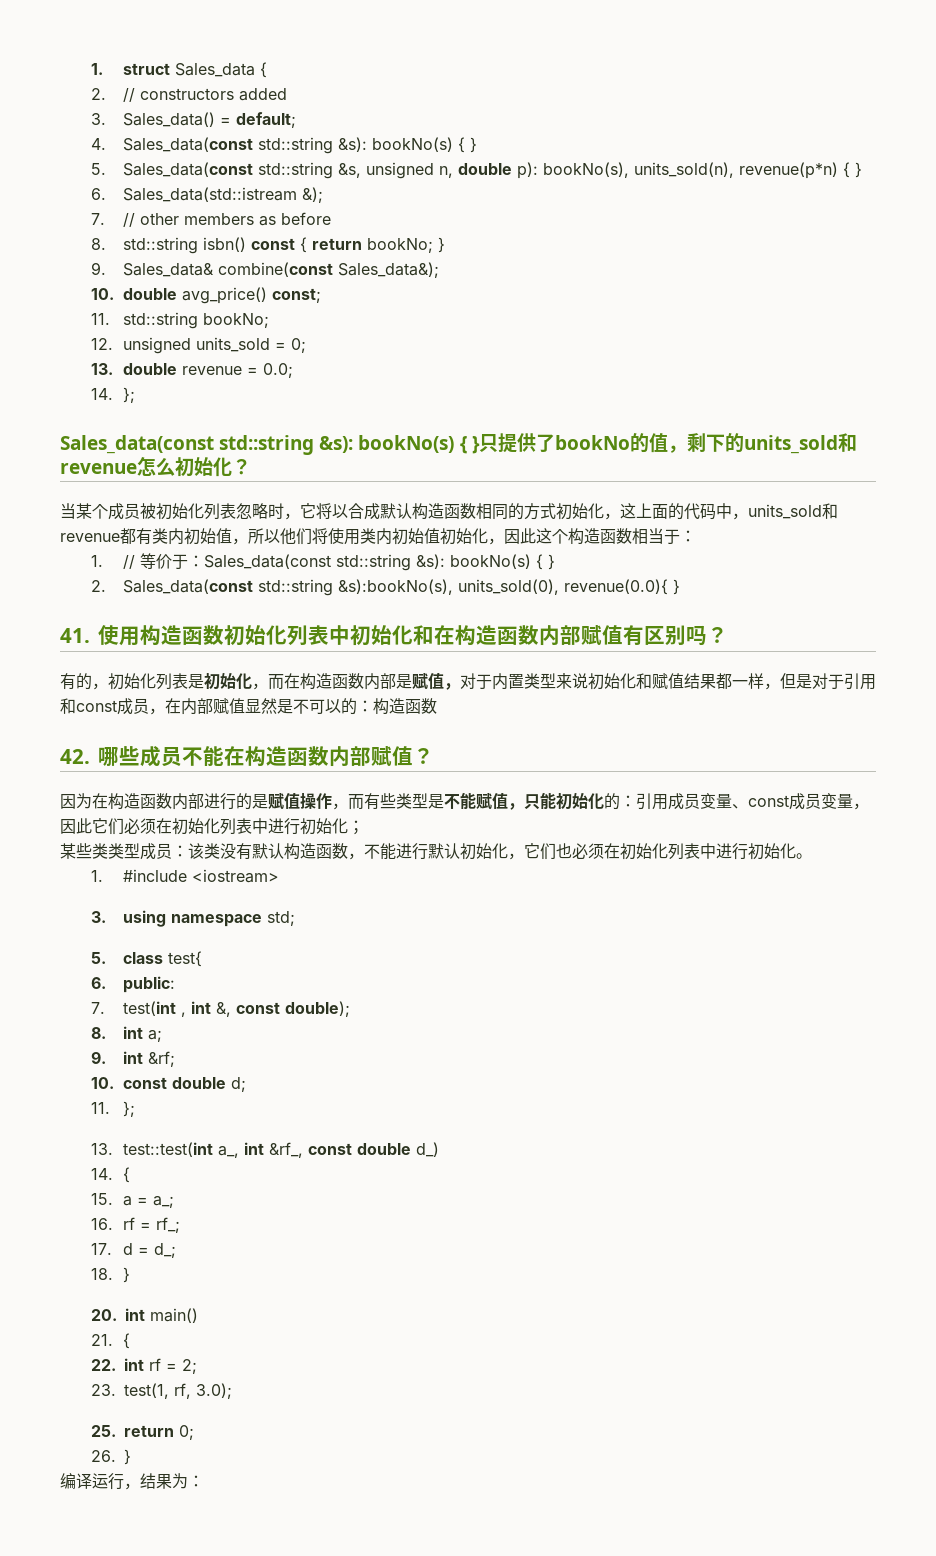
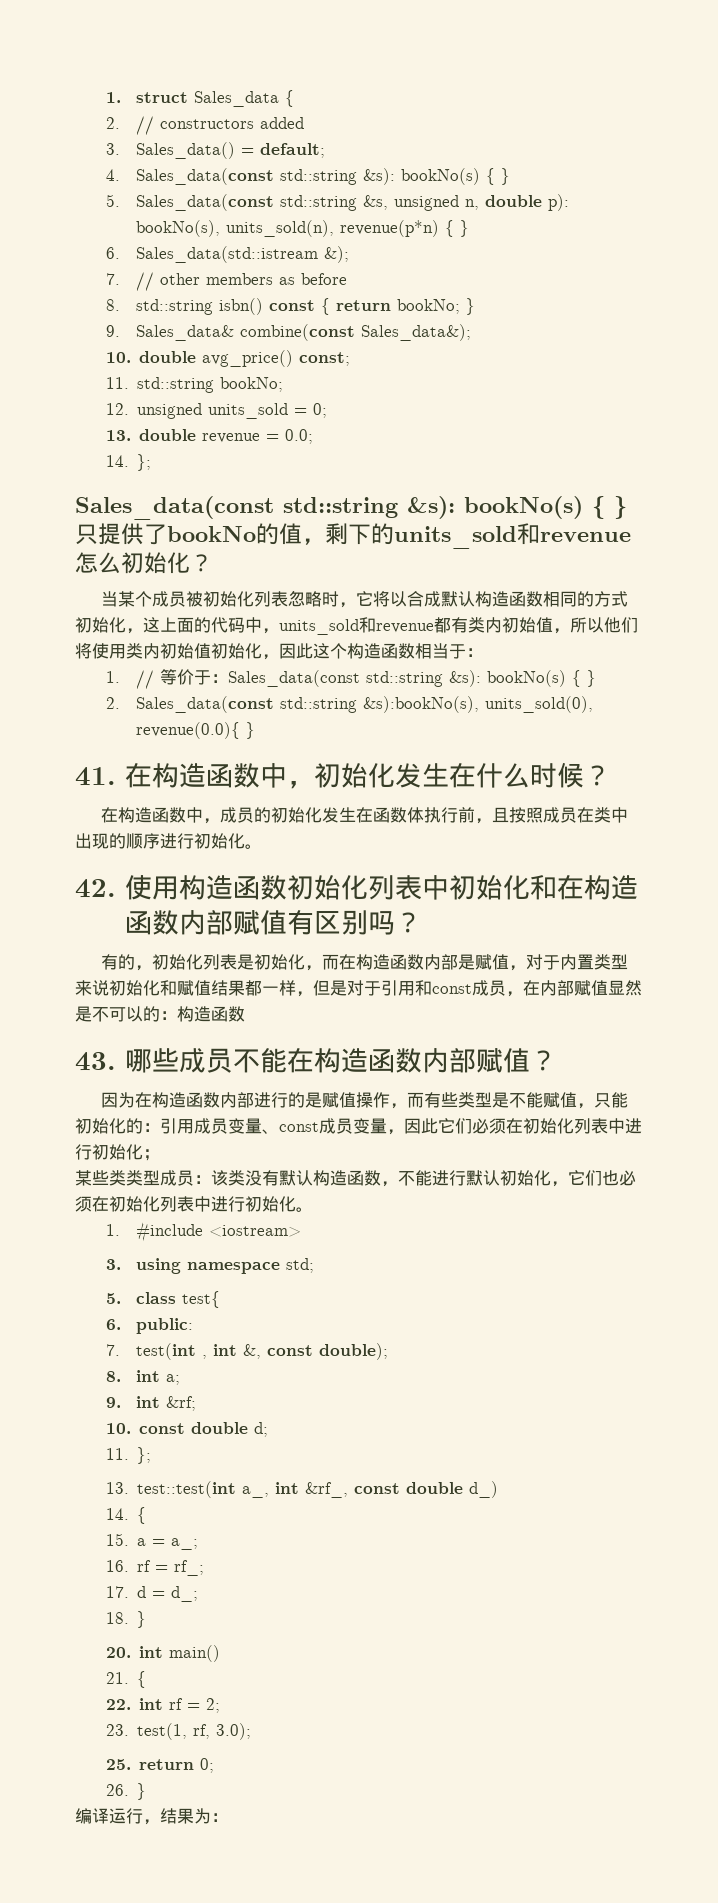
(90, 635) none -> [124,762,611,789] [100,807,628,824] [75,833,262,849] [75,879,116,898] 在构造函数中，初始化发生在什么时候？ // 在构造函数中，成员的初始化发生在函数体执行前，且按照成员在类中出现的顺序进行初始化。 // 42.
[60,749,90,764] 42. -> [75,1052,116,1071] 43.

